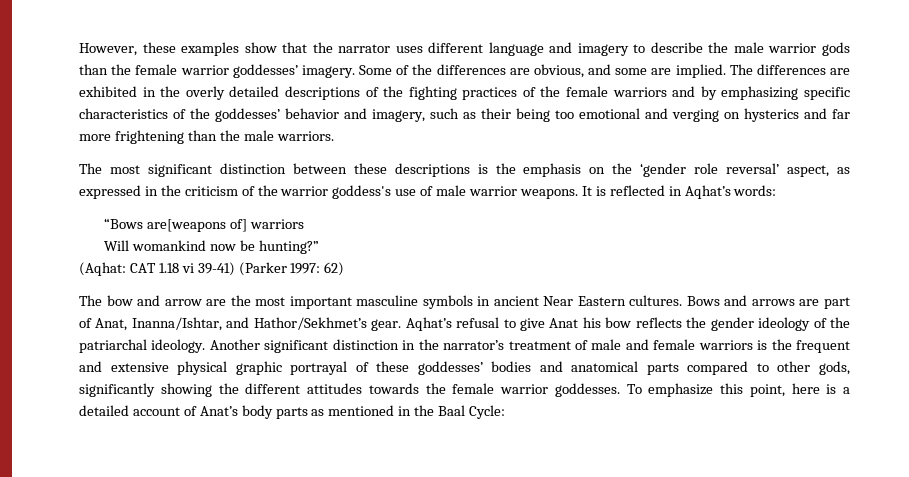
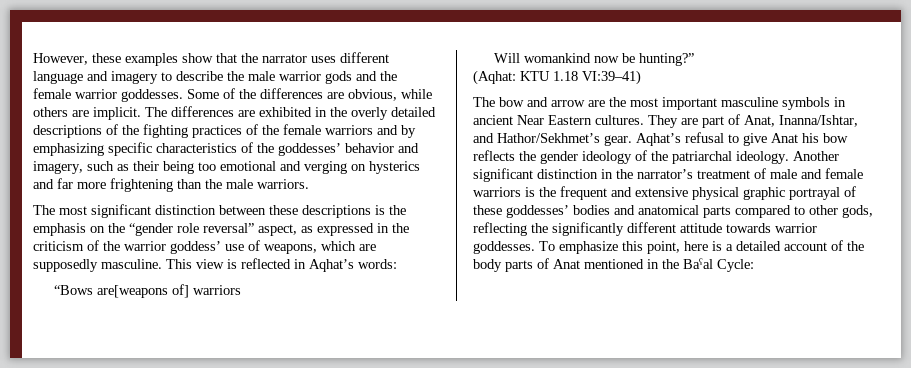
[79,64,355,78] than the female warrior goddesses’ imagery. -> [356,71,397,81] [33,88,183,102] and the female warrior goddesses.
[588,64,726,78] and some are implied. -> [401,89,432,99] [33,107,141,120] while others are implicit.
[640,163,780,177] ‘gender role reversal’ -> [129,223,254,236] “gender role reversal”
[332,185,392,199] goddess's -> [170,241,221,254] goddess’
[436,185,592,199] male warrior weapons. It -> [264,241,376,254] [33,259,224,272] weapons, which are supposedly masculine. This view
[129,262,345,276] CAT 1.18 vi 39-41) (Parker 1997: 62) -> [520,70,641,85] KTU 1.18 VI:39–41)
[686,295,795,306] Bows and arrows -> [648,115,678,128] They
[79,383,495,397] significantly showing the different attitudes towards the female -> [473,222,771,236] reflecting the significantly different attitude towards
[199,406,238,416] Anat’s -> [847,241,864,251] the
[311,409,325,416] as -> [537,258,580,269] of Anat
[438,405,466,416] Baal -> [683,258,713,269] Baˁal

